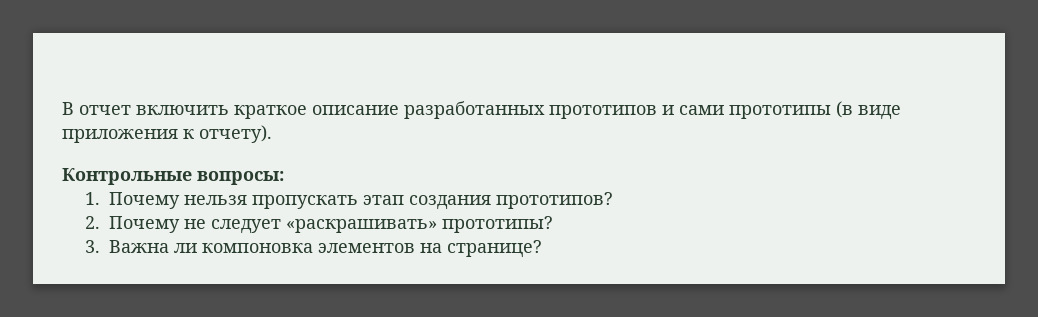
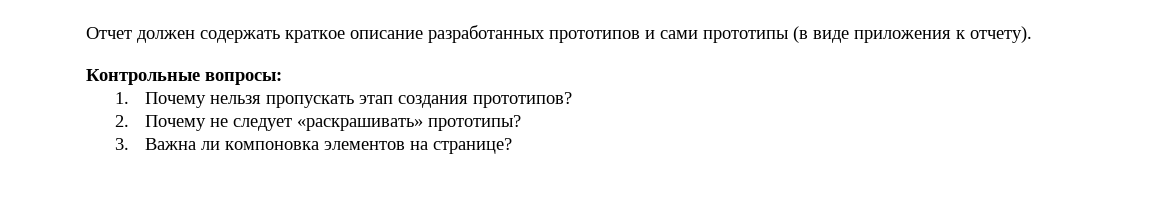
[62,102,229,115] В отчет включить -> [86,27,280,43] Отчет должен содержать

